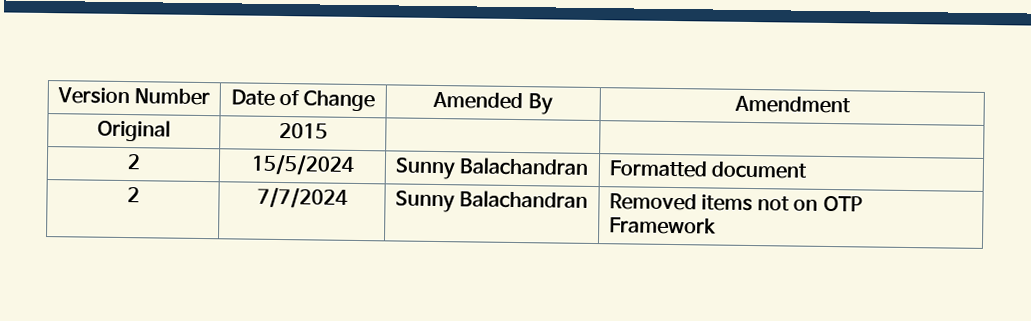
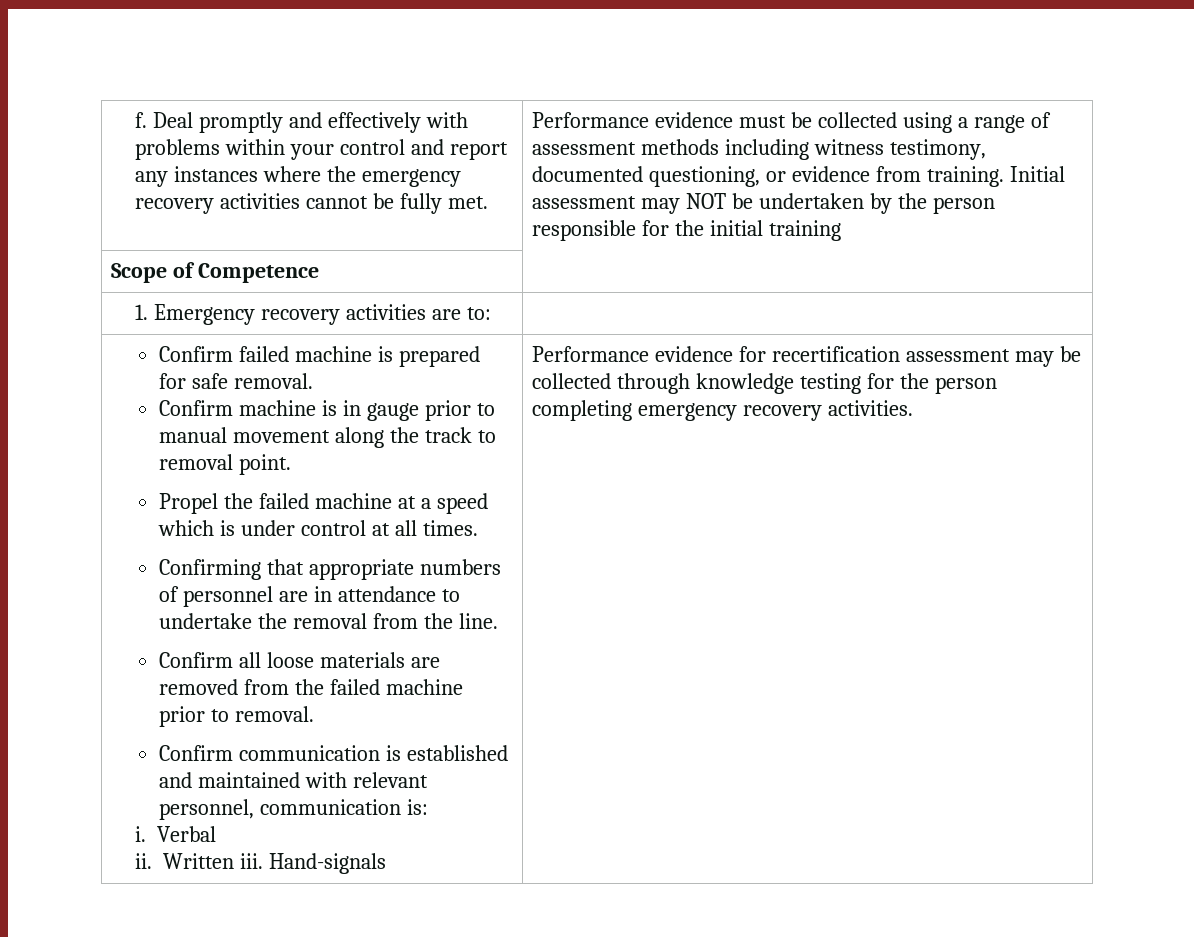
[56,87,211,106] [230,89,376,112] [432,91,553,115] [733,95,851,114] [97,119,171,142] [278,122,328,139] [126,154,141,170] [250,154,355,176] [394,157,589,180] [608,160,807,179] [126,187,140,203] [256,187,348,209] [394,190,588,213] [608,193,863,212] [608,217,716,235] Version Number | Date of Change | Amended By | Amendment // Original | 2015 | | // 2 | 15/5/2024 | Sunny Balachandran | Formatted document // 2 | 7/7/2024 | Sunny Balachandran | Removed items not on OTP Framework -> [134,112,468,133] [134,139,508,160] [134,166,461,187] [134,193,488,214] [532,112,1051,133] [532,139,986,160] [532,166,1065,187] [532,193,995,214] [532,220,841,241] [111,262,320,283] [134,304,491,325] [159,346,480,367] [159,373,314,389] [159,400,495,421] [159,427,496,448] [159,454,292,475] [159,493,488,514] [158,520,478,536] [159,559,501,580] [159,586,460,607] [159,613,498,629] [159,652,440,668] [159,679,463,695] [159,706,315,727] [159,745,508,761] [159,772,428,788] [159,799,429,820] [134,826,216,842] [134,853,386,874] [532,346,1081,367] [532,373,997,394] [532,400,914,421] f. Deal promptly and effectively with problems within your control and report any instances where the emergency recovery activities cannot be fully met. | Performance evidence must be collected using a range of assessment methods including witness testimony, documented questioning, or evidence from training. Initial assessment may NOT be undertaken by the person responsible for the initial training // Scope of Competence | // 1. Emergency recovery activities are to: | // Confirm failed machine is prepared for safe removal. // Confirm machine is in gauge prior to manual movement along the track to removal point. // Propel the failed machine at a speed which is under control at all times. // Confirming that appropriate numbers of personnel are in attendance to undertake the removal from the line. // Confirm all loose materials are removed from the failed machine prior to removal. // Confirm communication is established and maintained with relevant personnel, communication is: // i. Verbal // ii. Written iii. Hand-signals | Performance evidence for recertification assessment may be collected through knowledge testing for the person completing emergency recovery activities.

